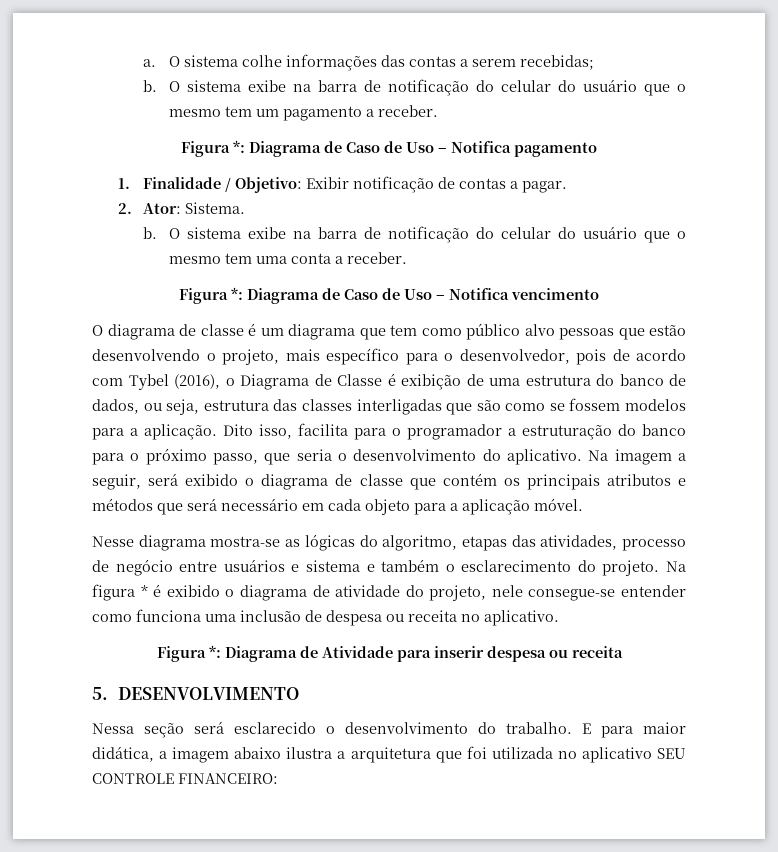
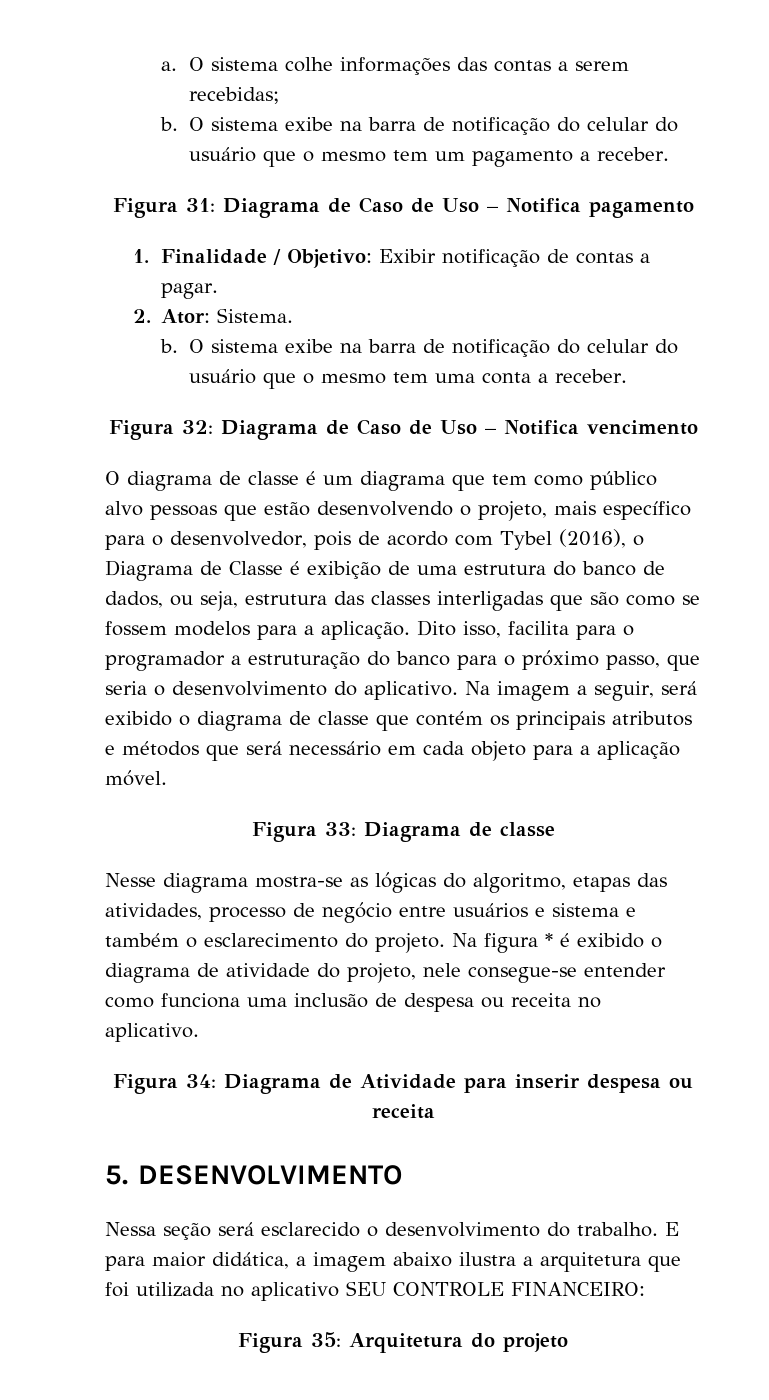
[233,140,245,153] *: -> [185,198,215,212] 31:
[231,287,243,300] *: -> [181,420,213,434] 32:
(583, 504) none -> [251,822,555,842] // Figura 33: Diagrama de classe
[208,645,221,658] *: -> [186,1074,216,1088] 34:
(278, 778) none -> [238,1332,568,1353] // Figura 35: Arquitetura do projeto

